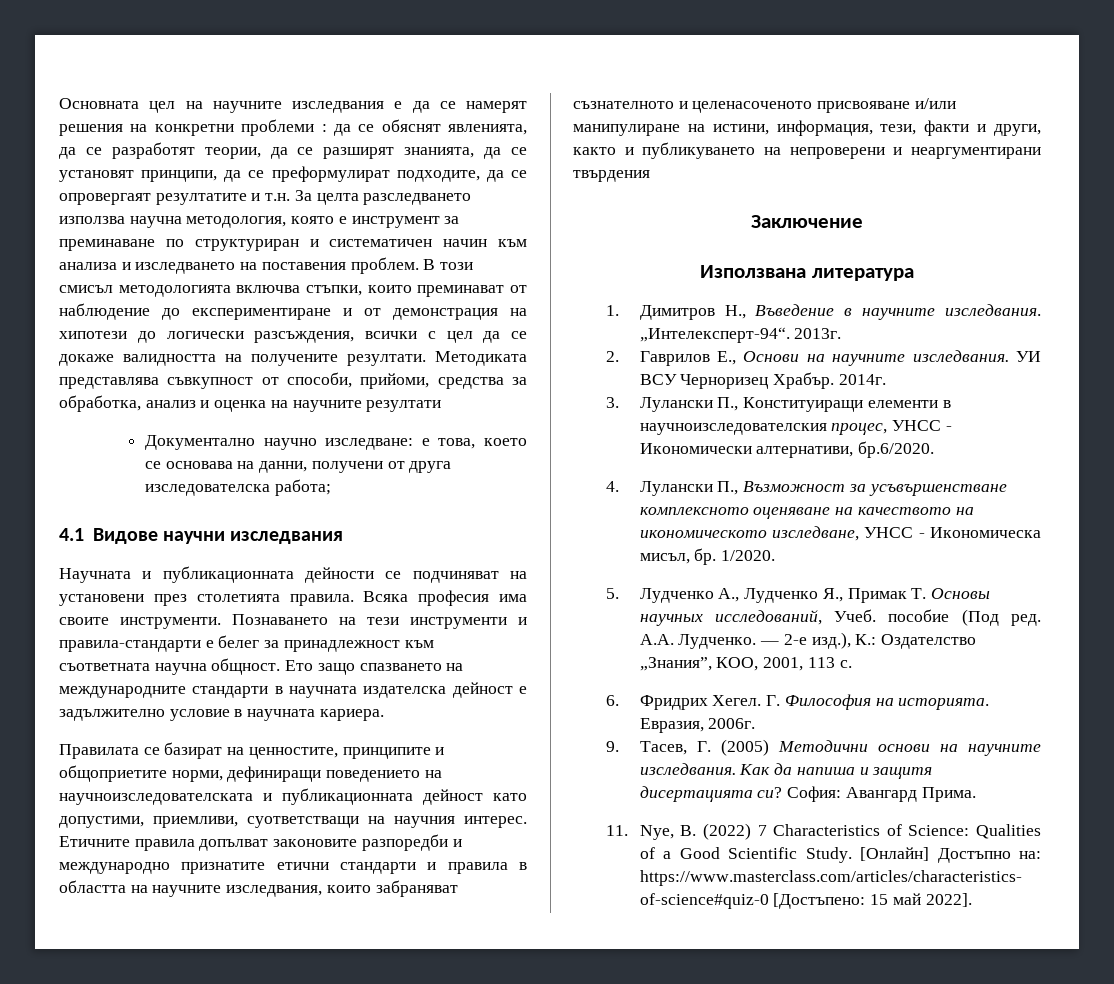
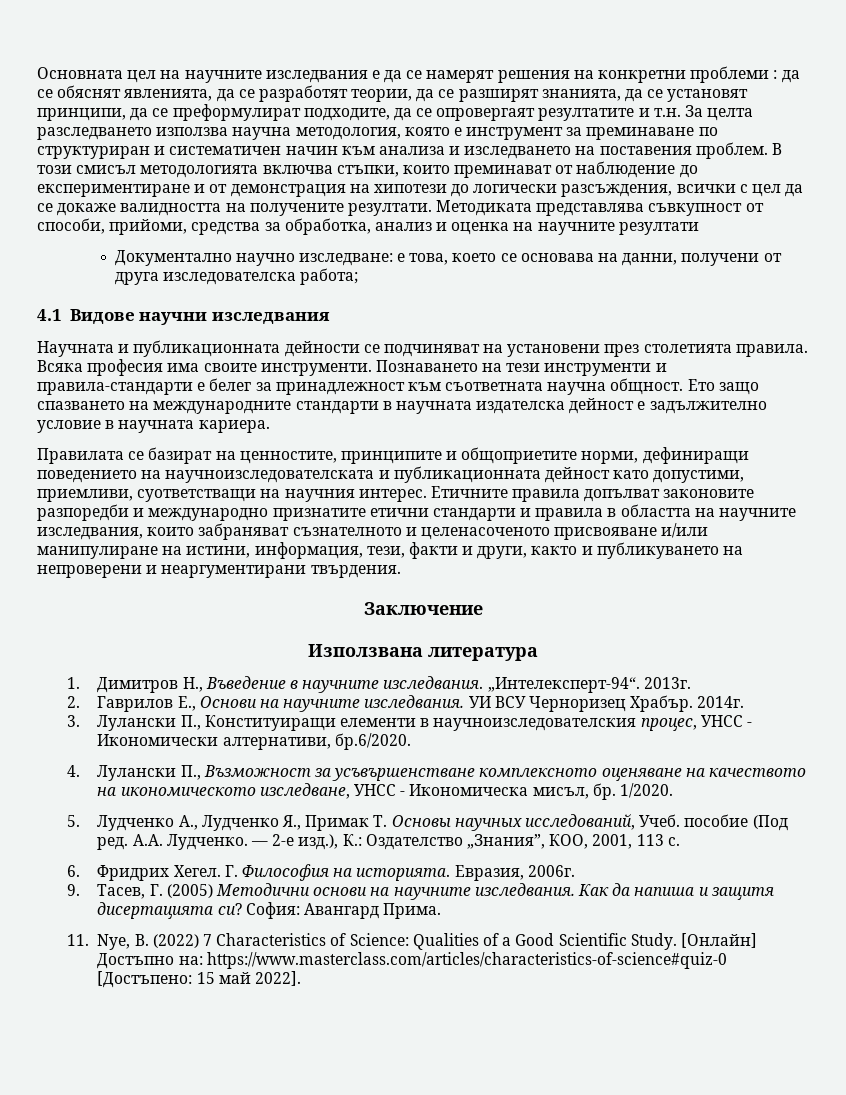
[573,170,650,182] твърдения -> [310,565,401,578] твърдения.

